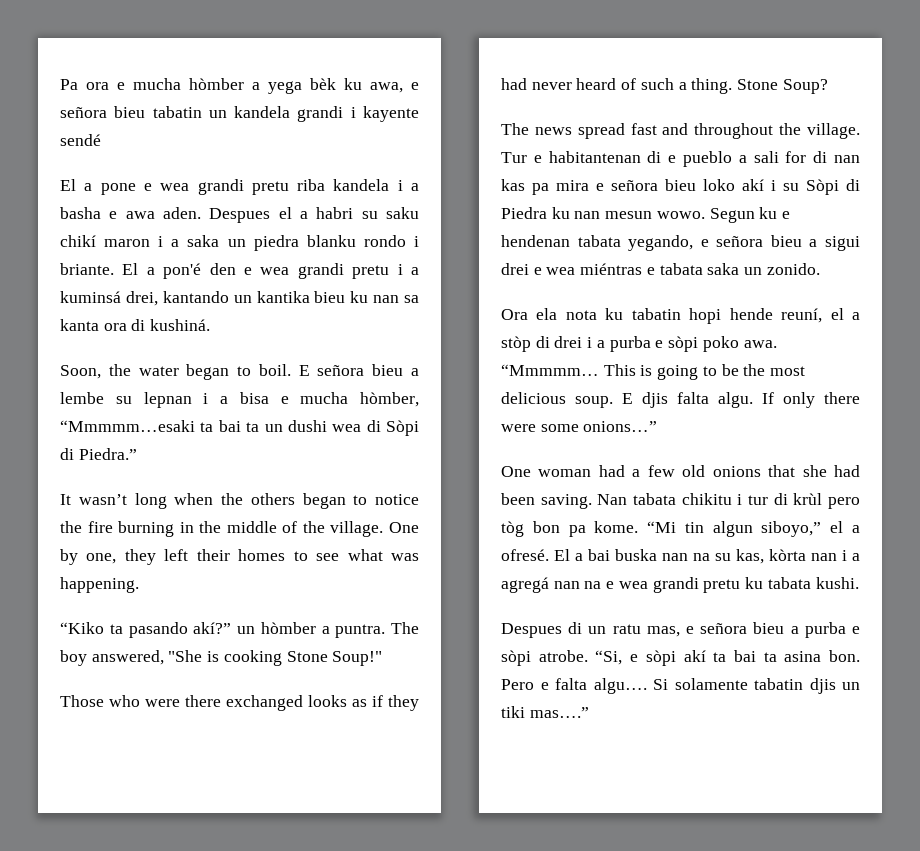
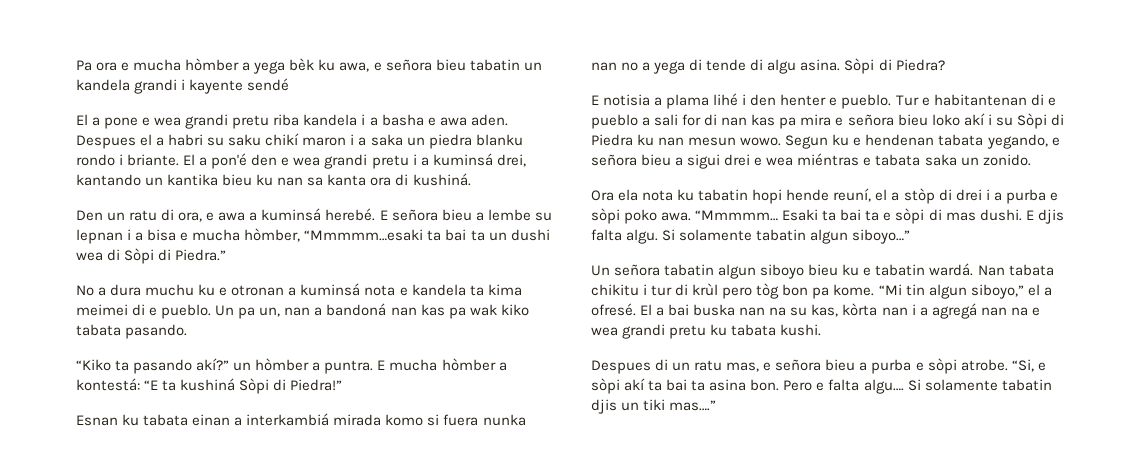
[60,364,291,380] Soon, the water began to boil. -> [76,208,376,222] Den un ratu di ora, e awa a kuminsá herebé.
[60,493,419,509] [60,521,419,537] [60,549,419,565] [60,577,139,593] It wasn’t long when the others began to notice the fire burning in the middle of the village. One by one, they left their homes to see what was happening. -> [76,283,522,296] [76,303,529,319] [76,324,188,339] No a dura muchu ku e otronan a kuminsá nota e kandela ta kima meimei di e pueblo. Un pa un, nan a bandoná nan kas pa wak kiko tabata pasando.
[391,622,419,634] [60,650,383,666] [60,695,419,711] [501,78,828,94] [501,123,860,139] The boy answered, "She is cooking Stone Soup!" // Those who were there exchanged looks as if they had never heard of such a thing. Stone Soup? // The news spread fast and throughout the village. -> [377,358,507,371] [76,378,343,394] [76,413,526,426] [591,58,945,74] [591,93,892,109] E mucha hòmber a kontestá: “E ta kushiná Sòpi di Piedra!” // Esnan ku tabata einan a interkambiá mirada komo si fuera nunka nan no a yega di tende di algu asina. Sòpi di Piedra? // E notisia a plama lihé i den henter e pueblo.
[603,364,806,380] [501,392,860,408] [501,421,658,432] [501,465,860,477] [501,493,592,509] This is going to be the most delicious soup. E djis falta algu. If only there were some onions…” // One woman had a few old onions that she had been saving. -> [782,208,1064,224] [591,229,911,244] [591,263,974,279] Esaki ta bai ta e sòpi di mas dushi. E djis falta algu. Si solamente tabatin algun siboyo…” // Un señora tabatin algun siboyo bieu ku e tabatin wardá.

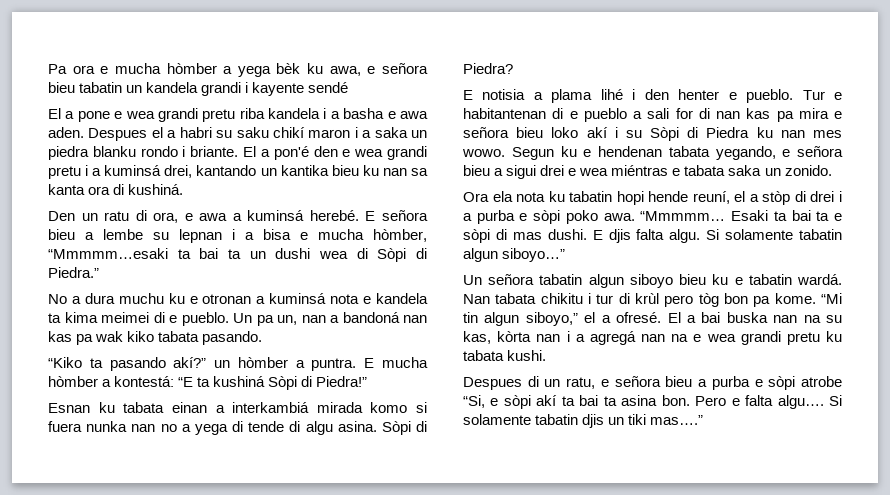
[688,137,737,146] mesun -> [813,130,842,138] mes
[694,360,760,372] ratu mas, -> [566,377,596,389] ratu,
[960,359,1008,371] atrobe. -> [801,376,842,387] atrobe

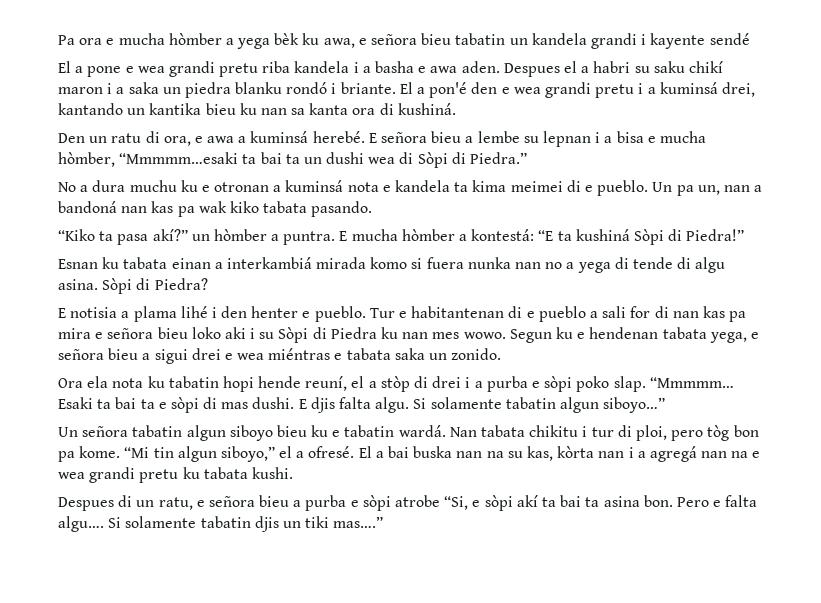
[140,146,178,157] rondo -> [286,82,328,94] rondó
[109,357,166,371] pasando -> [117,234,149,245] pasa
[586,127,608,138] akí -> [224,327,246,339] aki
[715,146,776,160] yegando, -> [709,332,747,343] yega,
[603,213,635,221] awa. -> [613,376,646,392] slap.
[635,293,659,304] krùl -> [635,425,667,441] ploi,

